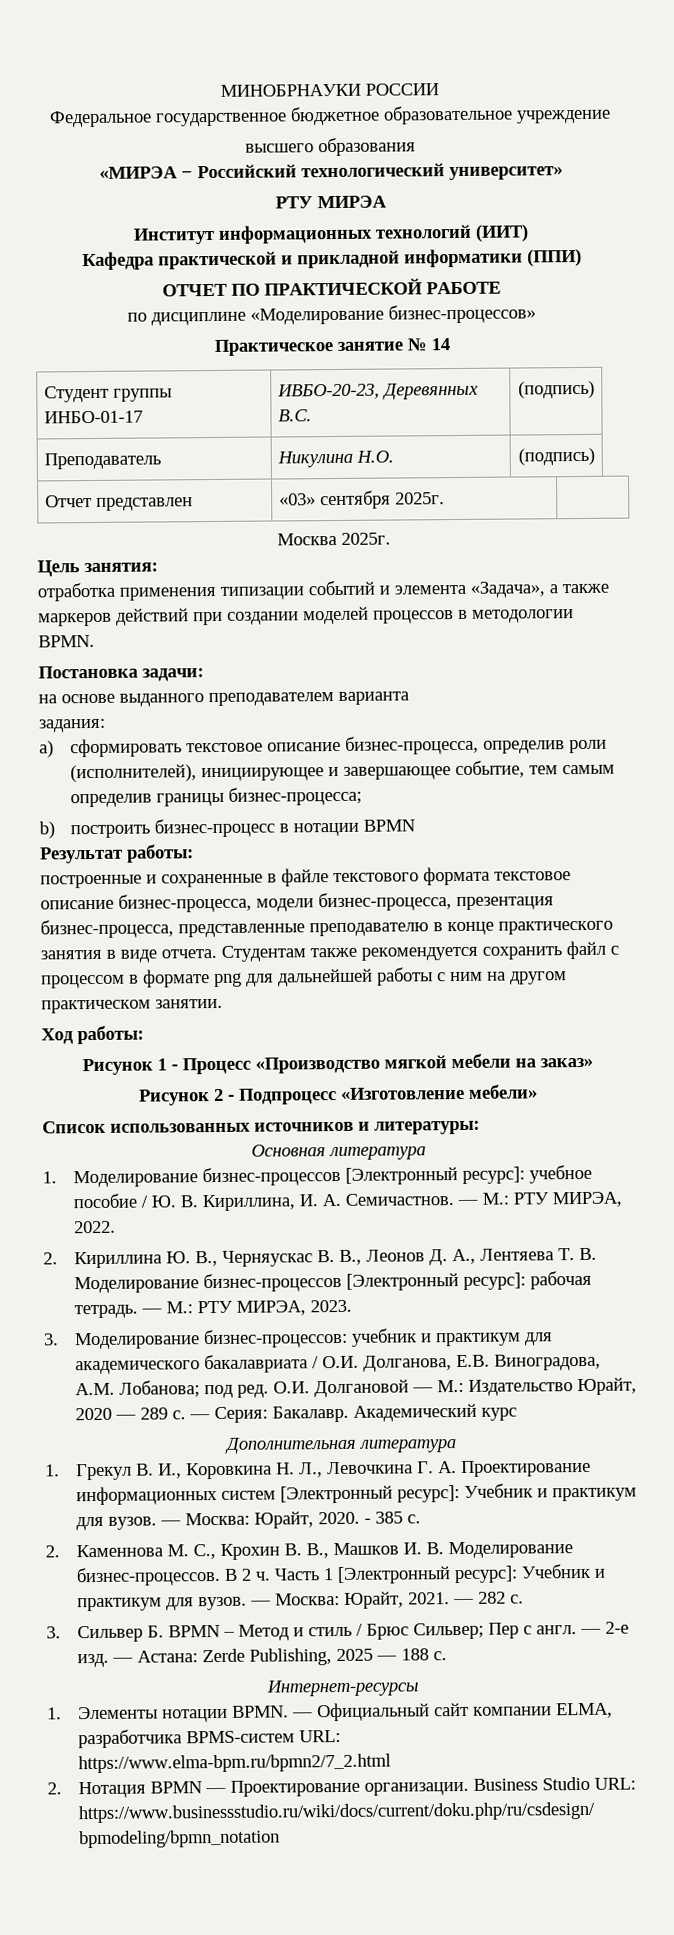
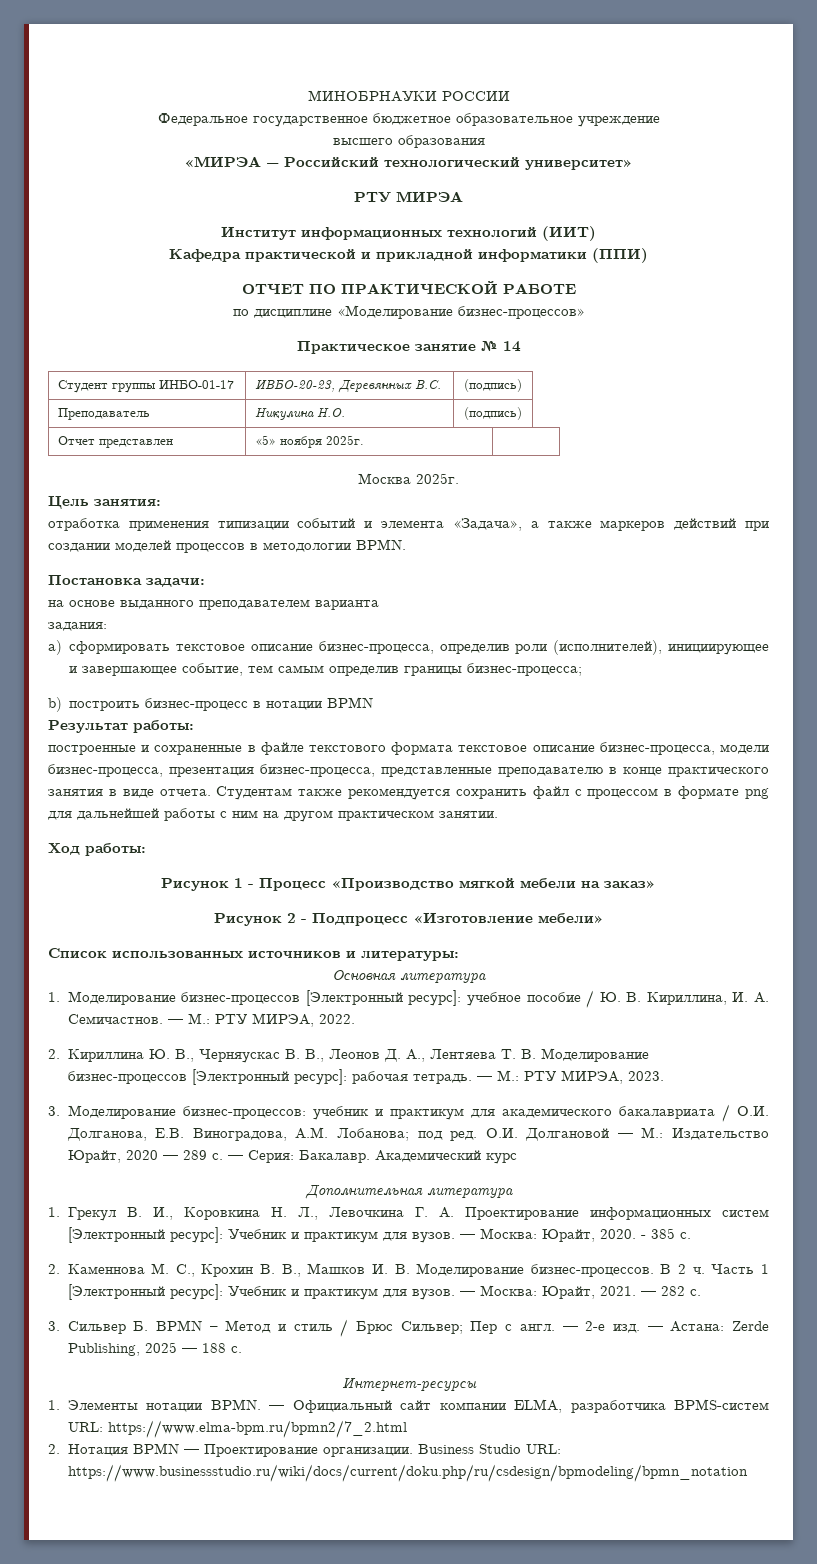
[278,490,391,510] «03» сентября -> [254,435,322,448] «5» ноября

